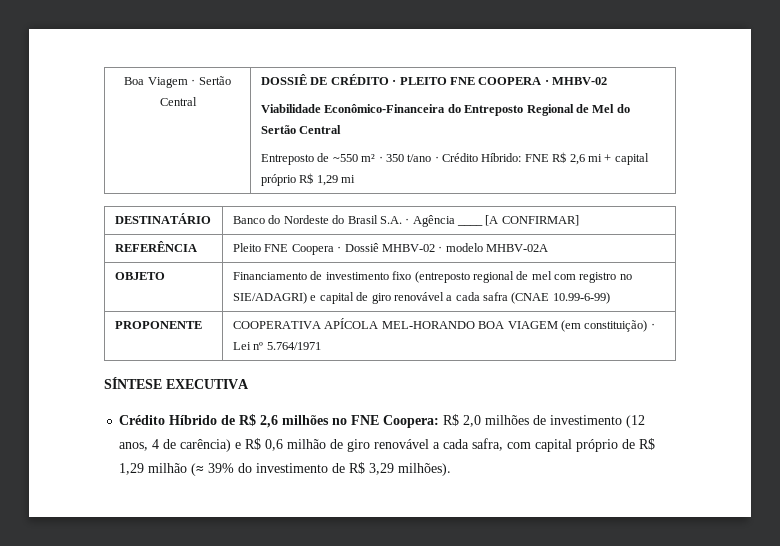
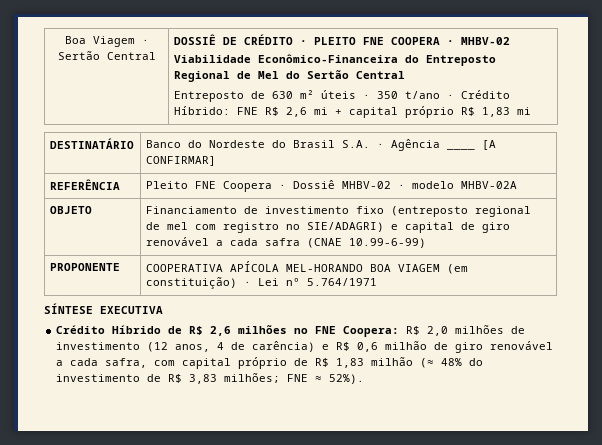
[332,154,376,162] ~550 m² -> [271,90,356,99] 630 m² úteis
[316,175,338,186] 1,29 -> [481,107,510,117] 1,83
[119,463,145,475] 1,29 -> [336,358,365,368] 1,83
[208,463,235,473] 39% -> [441,358,463,366] 48%
[369,463,452,476] 3,29 milhões). -> [189,373,365,384] 3,83 milhões; FNE ≈ 52%).

